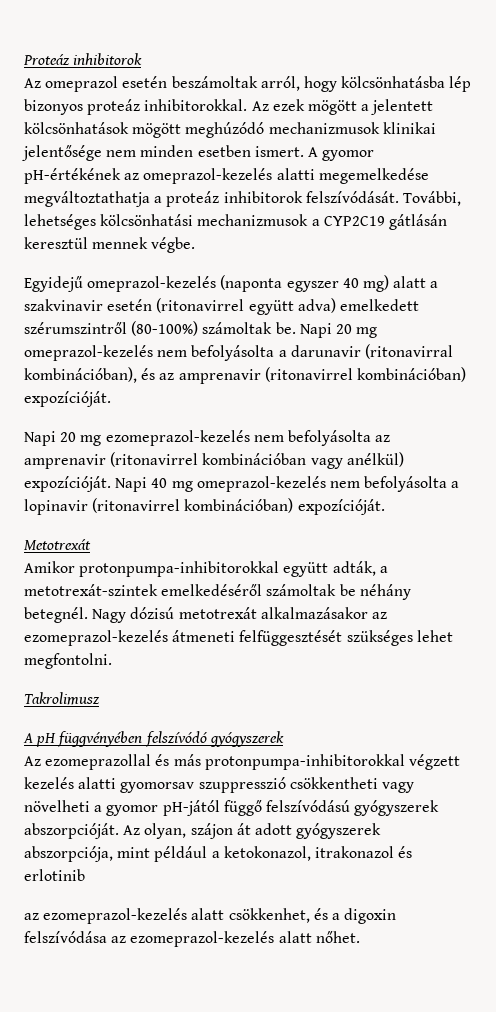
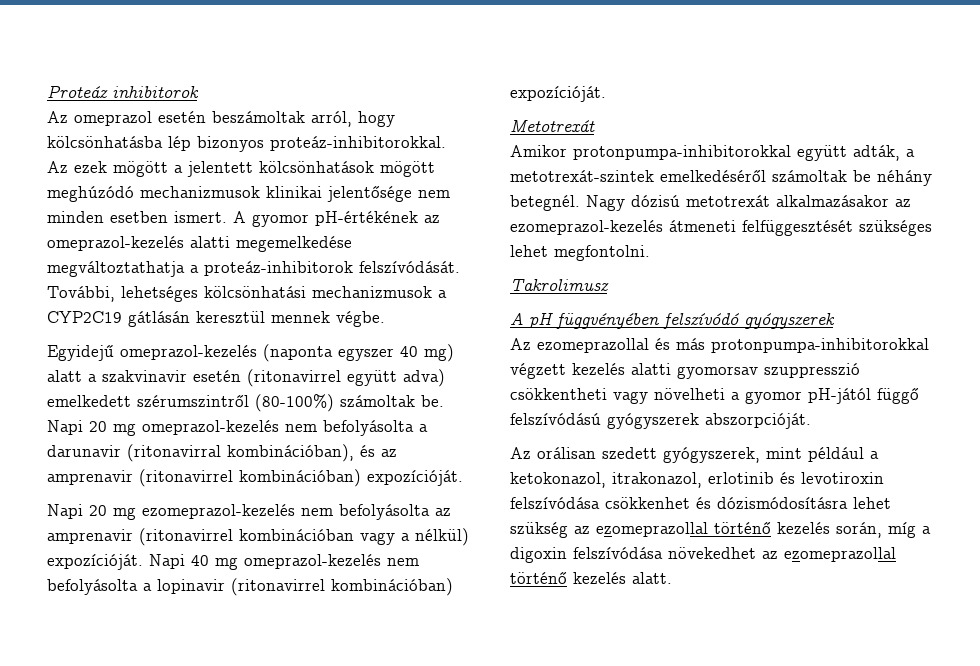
[87,99,248,115] proteáz inhibitorokkal. -> [270,136,446,151] proteáz-inhibitorokkal.
[166,191,303,207] proteáz inhibitorok -> [204,261,353,276] proteáz-inhibitorok
[346,452,404,467] anélkül) -> [401,528,469,546] a nélkül)
[123,823,382,839] [24,846,413,862] [24,869,85,881] [24,908,397,924] [24,931,360,947] Az olyan, szájon át adott gyógyszerek abszorpciója, mint például a ketokonazol, itrakonazol és erlotinib // az ezomeprazol-kezelés alatt csökkenhet, és a digoxin felszívódása az ezomeprazol-kezelés alatt nőhet. -> [510,447,879,463] [510,472,884,488] [510,497,891,509] [510,522,931,538] [510,547,896,563] [510,572,672,584] // Az orálisan szedett gyógyszerek, mint például a ketokonazol, itrakonazol, erlotinib és levotiroxin felszívódása csökkenhet és dózismódosításra lehet szükség az ezomeprazollal történő kezelés során, míg a digoxin felszívódása növekedhet az ezomeprazollal történő kezelés alatt.

